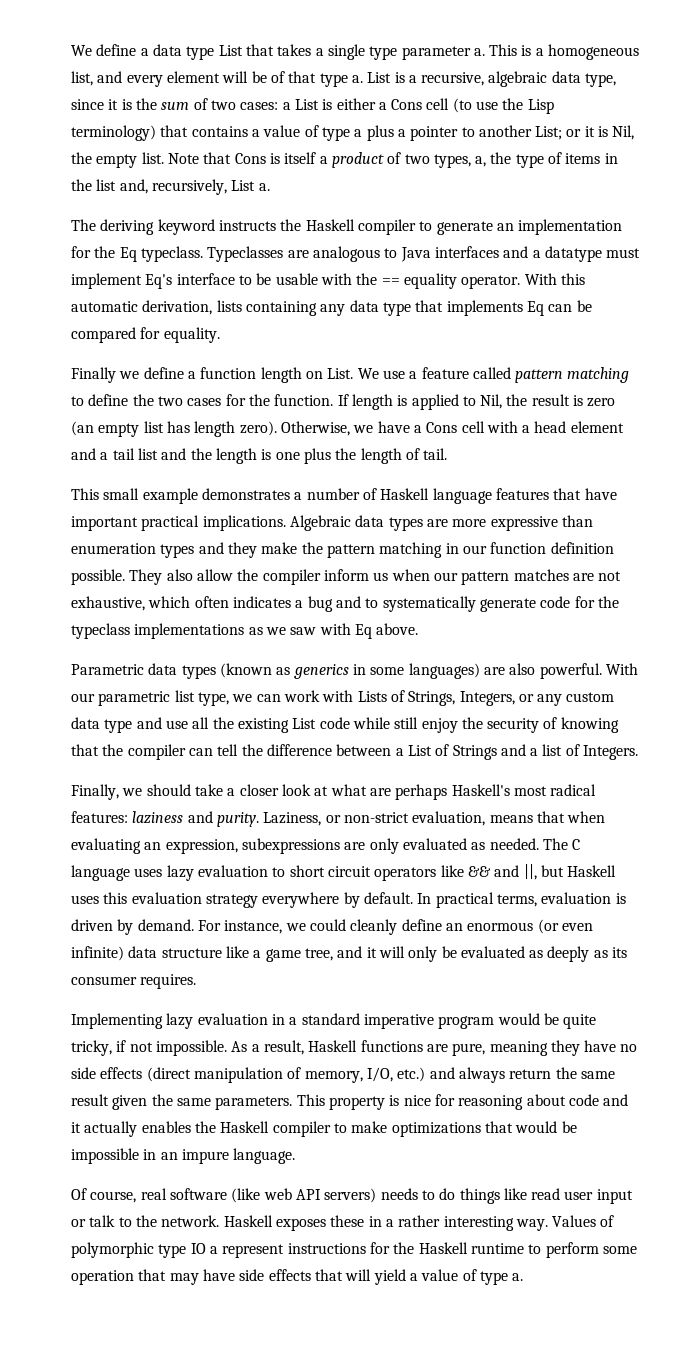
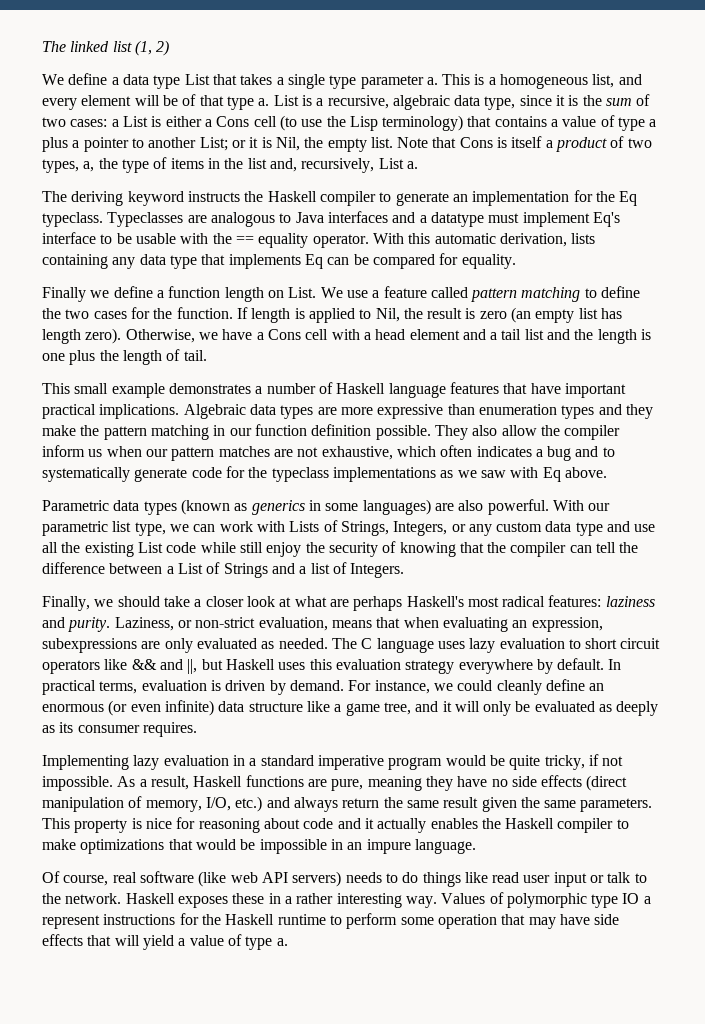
(71, 50) none -> [42,40,170,56] The linked list (1, 2) //

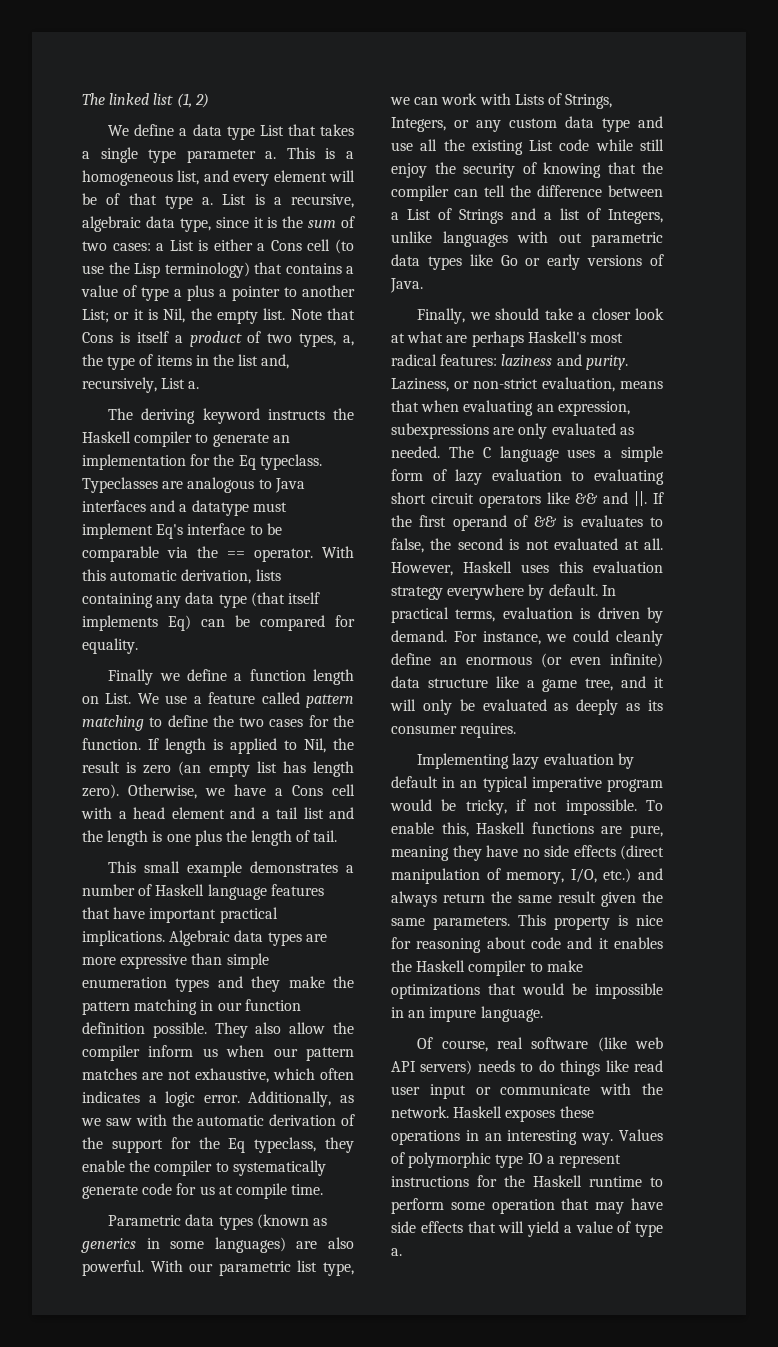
[135,233,209,244] usable with -> [82,546,188,562] comparable via
[258,233,309,248] equality -> (245, 554) none
[201,254,323,269] that implements Eq -> [250,592,320,607] [82,615,191,631] (that itself implements Eq)
(475, 409) none -> [226,953,269,969] simple
[547,446,599,461] bug and -> [165,1091,354,1107] [81,1114,355,1126] [82,1137,354,1153] [82,1160,213,1176] logic error. Additionally, as we saw with the automatic derivation of the support for the Eq typeclass, they enable the compiler
[248,467,607,482] the typeclass implementations as we saw with Eq above. -> [199,1183,324,1199] us at compile time.
[350,563,405,578] Integers. -> [608,209,663,224] [391,231,663,247] [391,254,664,270] [390,278,423,293] Integers, unlike languages with out parametric data types like Go or early versions of Java.
(465, 645) none -> [604,446,663,462] [391,469,447,481] a simple form of
(581, 644) none -> [594,469,664,485] evaluating
[187,659,223,674] ||, but -> [634,491,664,506] [391,515,663,531] [391,538,663,553] [391,562,453,576] ||. If the first operand of && is evaluates to false, the second is not evaluated at all. However,
[232,755,314,766] in a standard -> [617,753,634,769] [391,776,528,792] by default in an typical
[509,755,541,770] quite -> (457, 805) none
[117,776,189,790] As a result, -> [646,800,663,811] [391,822,469,837] To enable this,
[377,818,427,833] actually -> (609, 943) none
[607,872,647,883] talk to -> [500,1083,632,1095] communicate with
[268,893,334,904] in a rather -> [391,1130,502,1145] operations in an

